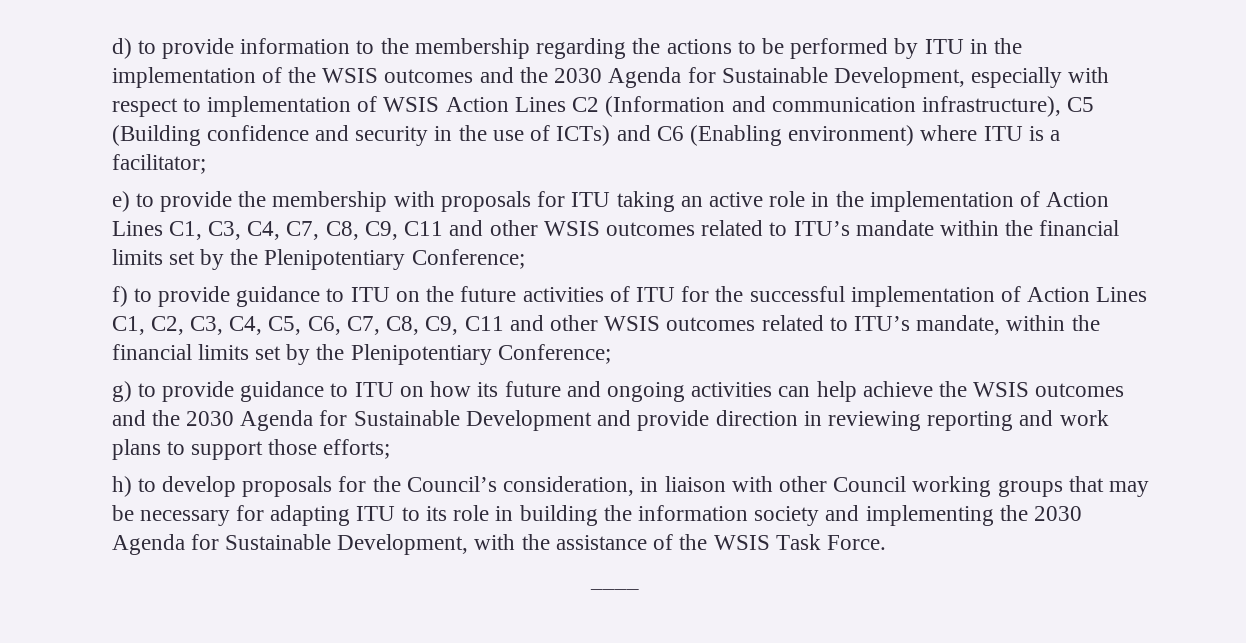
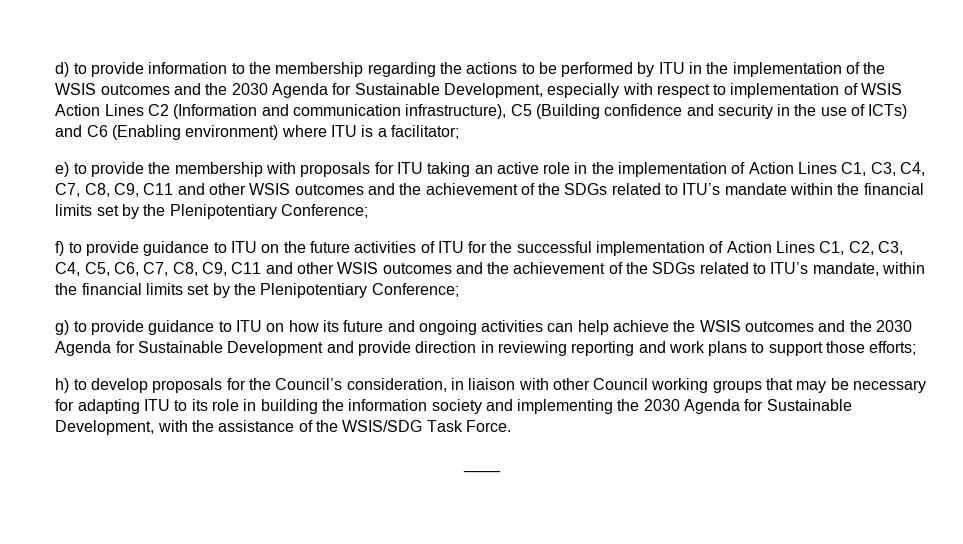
(695, 229) none -> [367,183,608,195] and the achievement of the SDGs
(756, 324) none -> [455,262,696,274] and the achievement of the SDGs
[713,535,770,550] WSIS -> [342,420,423,432] WSIS/SDG

